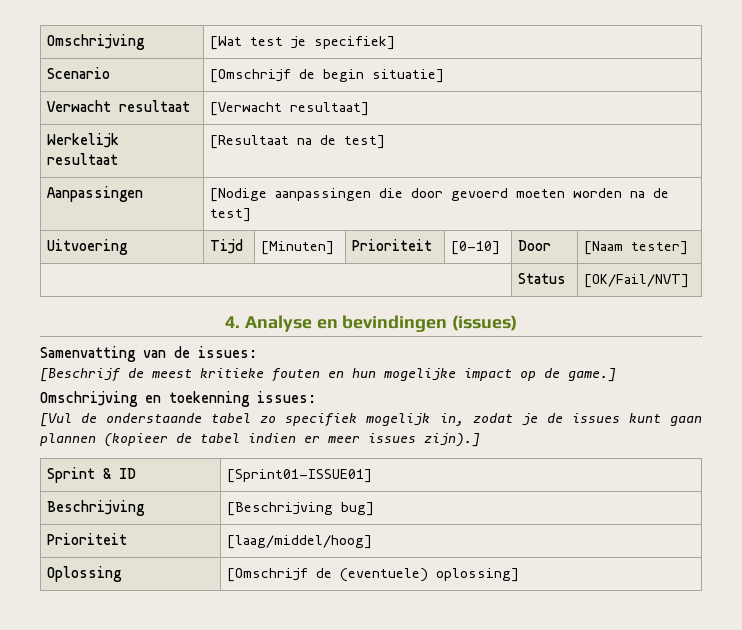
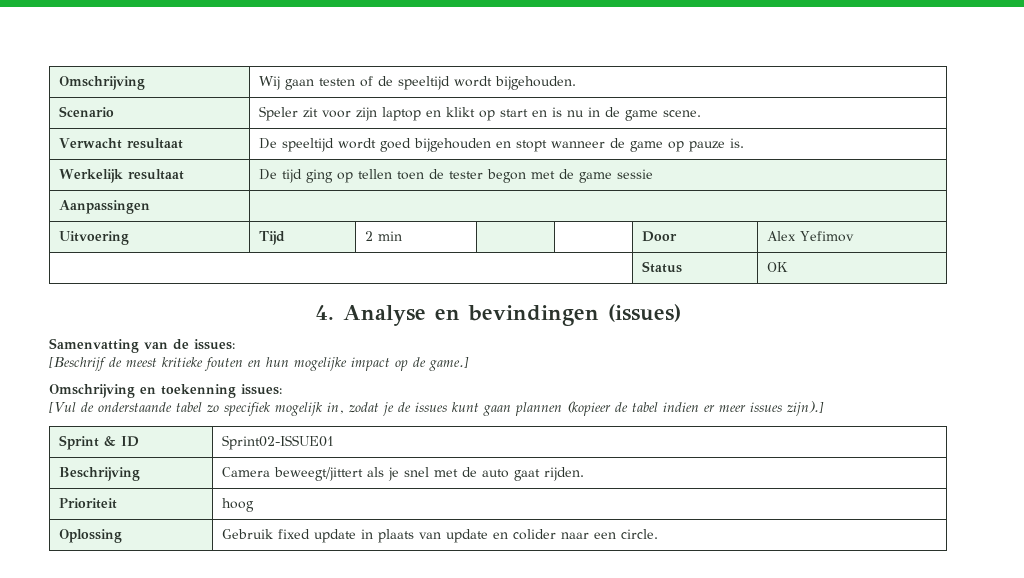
[209,36,395,50] [46,67,110,79] [209,69,444,83] [46,100,190,112] [209,102,369,116] [46,133,119,148] [46,153,118,165] [209,135,385,149] [46,186,143,202] [209,188,669,202] [209,208,251,222] [Wat test je specifiek] // Scenario | [Omschrijf de begin situatie] // Verwacht resultaat | [Verwacht resultaat] // Werkelijk resultaat | [Resultaat na de test] // Aanpassingen | [Nodige aanpassingen die door gevoerd moeten worden na de test] -> [258,76,576,90] [58,106,114,117] [258,106,701,121] [58,138,183,149] [258,138,744,152] [58,169,184,183] [258,169,653,183] [58,200,150,214] Wij gaan testen of de speeltijd wordt bijgehouden. // Scenario | Speler zit voor zijn laptop en klikt op start en is nu in de game scene. // Verwacht resultaat | De speeltijd wordt goed bijgehouden en stopt wanneer de game op pauze is. // Werkelijk resultaat | De tijd ging op tellen toen de tester begon met de game sessie // Aanpassingen |
[260,241,334,255] [351,239,432,251] [450,241,500,255] [Minuten] | Prioriteit | [0-10] -> [364,231,402,241] 2 min | |
[583,241,688,255] [Naam tester] -> [766,231,854,242] Alex Yefimov
[583,274,689,288] [OK/Fail/NVT] -> [766,262,788,272] OK
[226,469,372,483] [Sprint01-ISSUE01] -> [221,435,334,450] Sprint02-ISSUE01
[226,502,374,516] [46,533,127,545] [226,535,372,549] [Beschrijving bug] // Prioriteit | [laag/middel/hoog] -> [221,467,584,481] [58,498,117,509] [221,498,254,512] Camera beweegt/jittert als je snel met de auto gaat rijden. // Prioriteit | hoog
[226,568,519,582] [Omschrijf de (eventuele) oplossing] -> [221,529,658,543] Gebruik fixed update in plaats van update en colider naar een circle.

